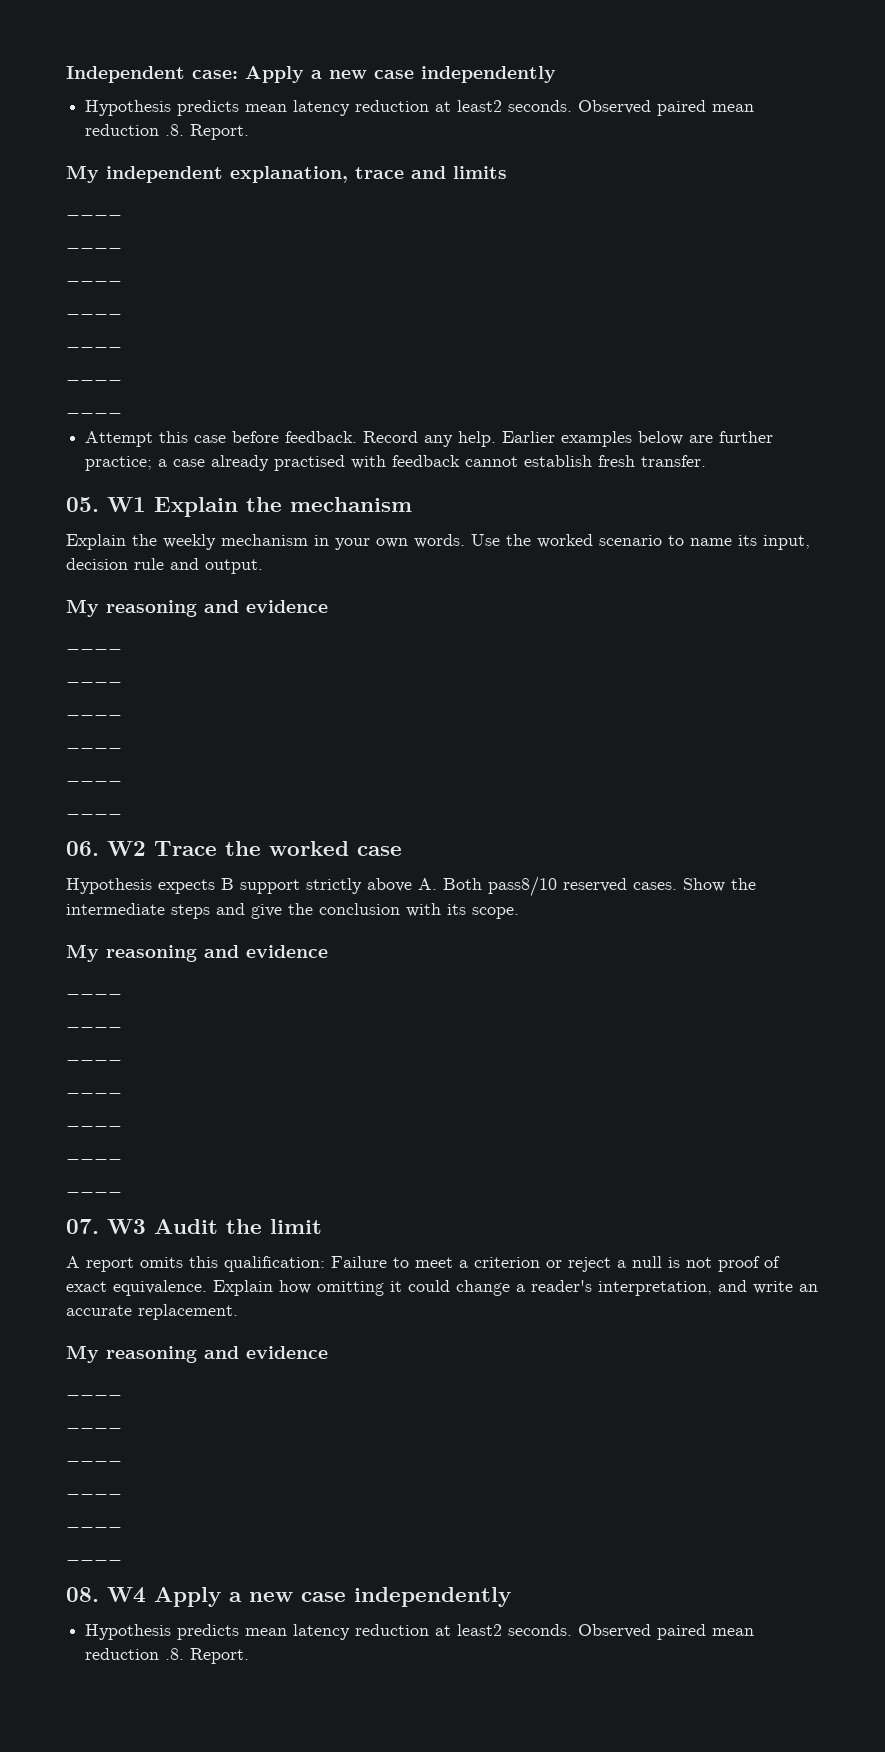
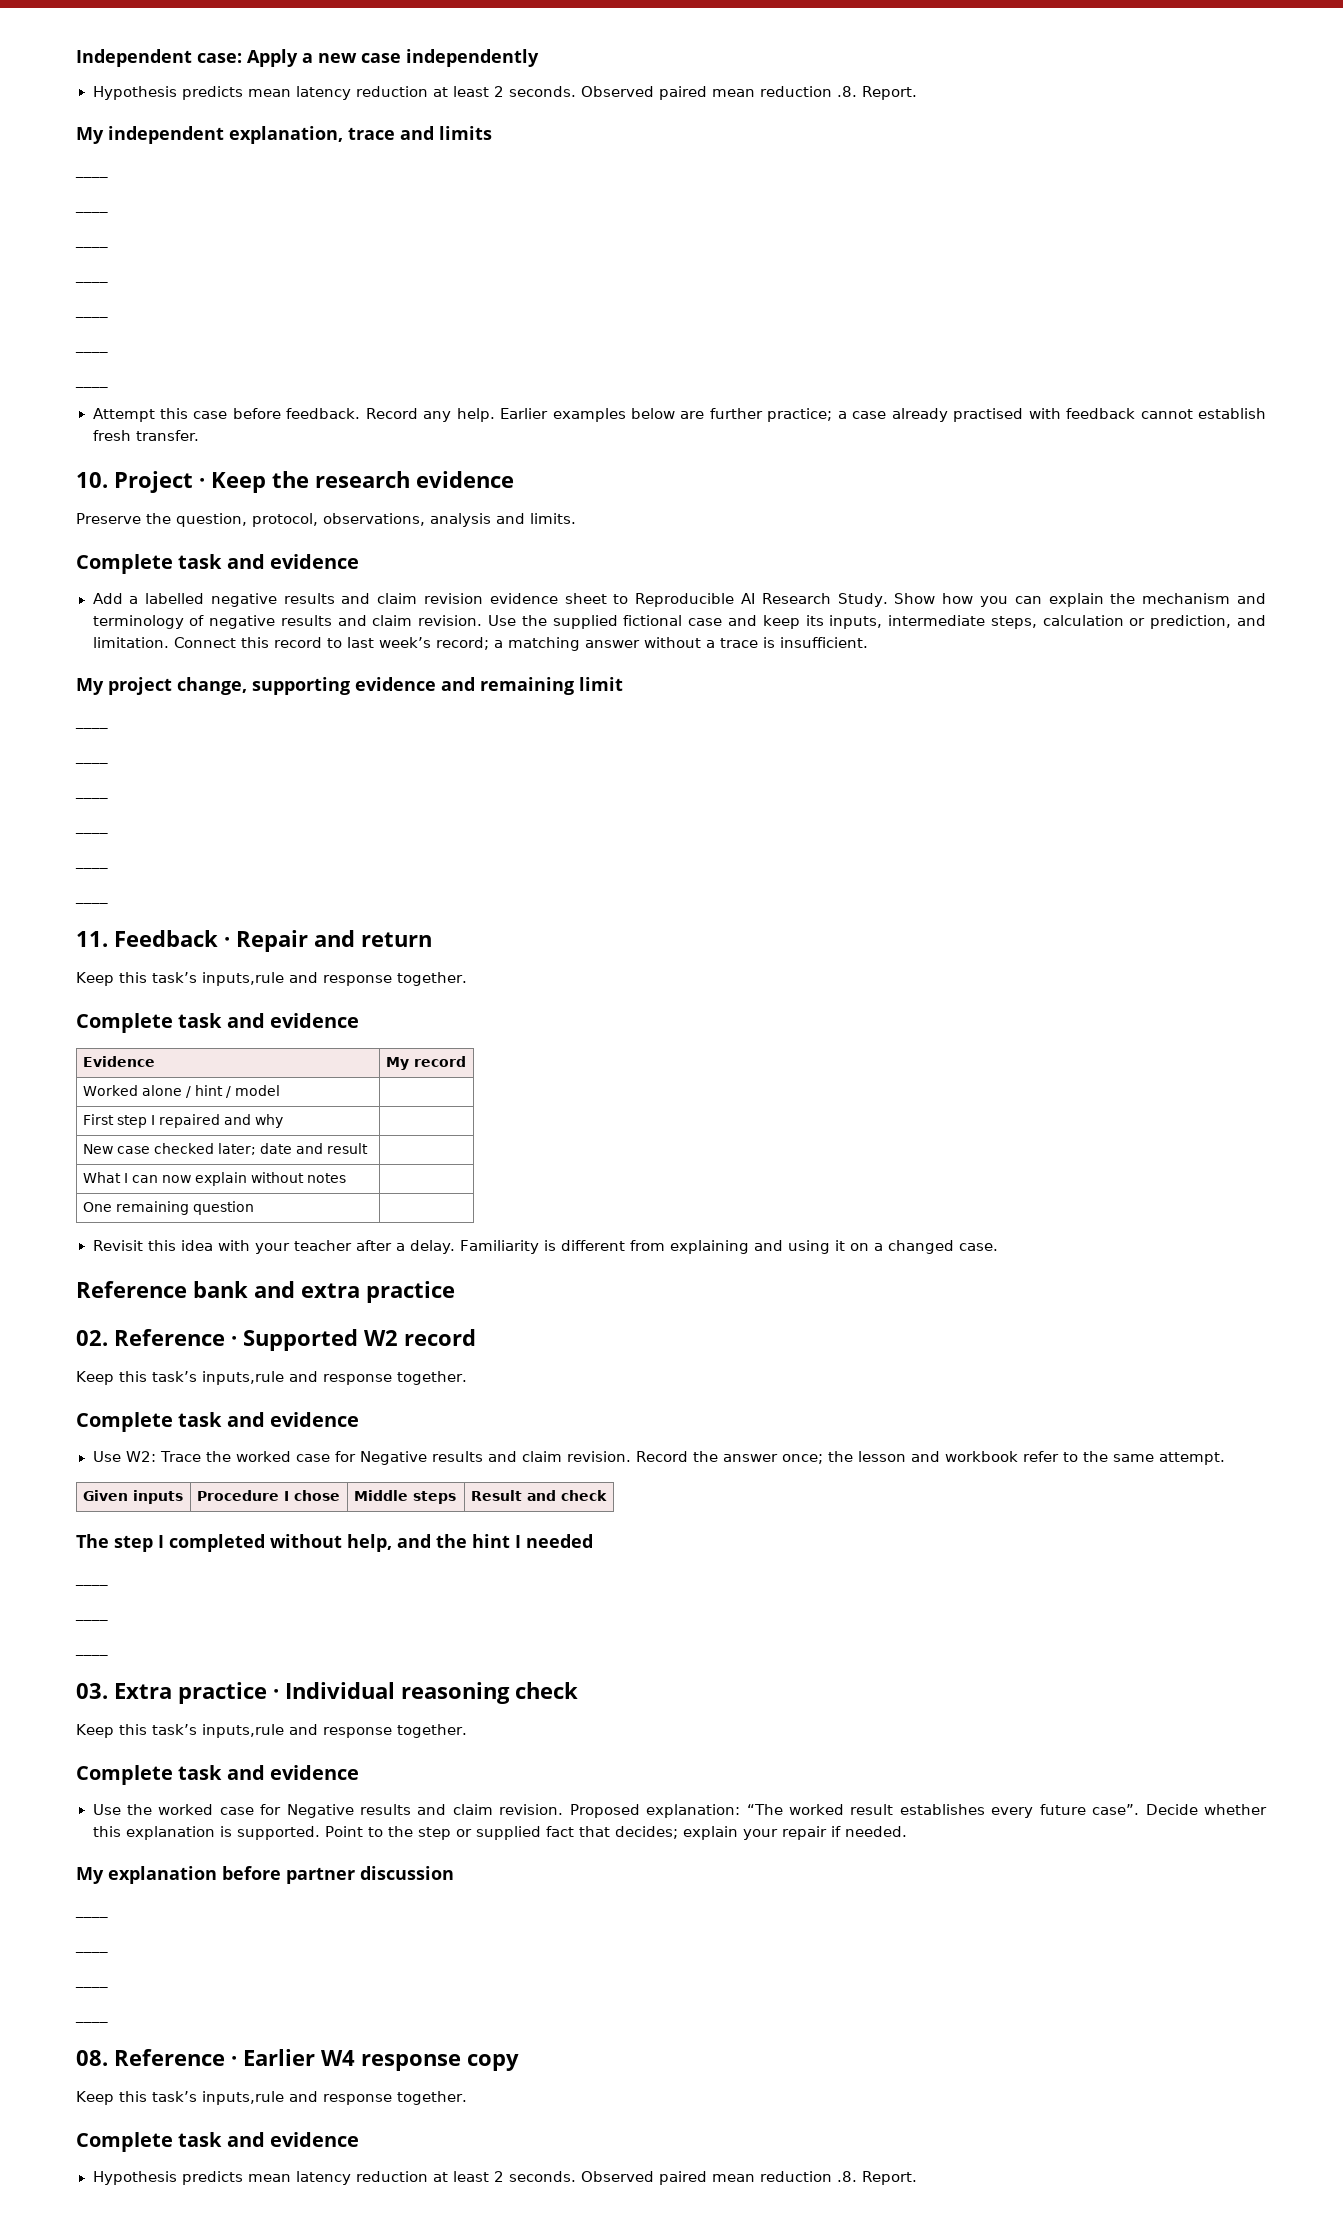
[457,100,503,112] least2 -> [452,86,504,97] least 2
[66,497,412,517] [66,534,810,550] [66,558,263,574] [66,599,328,617] [66,646,122,650] [66,679,122,683] [66,712,122,716] [66,745,122,749] [66,778,122,782] [66,811,122,815] [66,841,402,856] [66,876,756,897] [66,903,519,919] [66,944,328,962] [66,991,122,995] [66,1024,122,1028] [66,1057,122,1061] [66,1090,122,1094] [66,1123,122,1127] [66,1156,122,1160] [66,1189,122,1193] [66,1219,322,1234] [66,1256,780,1272] [66,1280,818,1296] [66,1304,238,1320] [66,1345,328,1363] [66,1392,122,1396] [66,1425,122,1429] 05. W1 Explain the mechanism // Explain the weekly mechanism in your own words. Use the worked scenario to name its input, decision rule and output. // My reasoning and evidence // ____ // ____ // ____ // ____ // ____ // ____ // 06. W2 Trace the worked case // Hypothesis expects B support strictly above A. Both pass8/10 reserved cases. Show the intermediate steps and give the conclusion with its scope. // My reasoning and evidence // ____ // ____ // ____ // ____ // ____ // ____ // ____ // 07. W3 Audit the limit // A report omits this qualification: Failure to meet a criterion or reject a null is not proof of exact equivalence. Explain how omitting it could change a reader's interpretation, and write an accurate replacement. // My reasoning and evidence // ____ // ____ -> [76,471,514,493] [76,513,576,527] [76,554,359,574] [92,593,1266,607] [92,615,1267,629] [92,637,868,651] [76,677,623,695] [75,725,108,729] [75,760,108,764] [75,795,108,799] [75,830,108,834] [75,865,108,869] [75,900,108,904] [76,930,432,952] [76,972,467,986] [76,1013,359,1033] [82,1056,155,1067] [385,1056,466,1070] [82,1085,280,1098] [82,1114,283,1128] [82,1143,368,1155] [82,1172,346,1186] [82,1201,254,1215] [92,1240,999,1254] [76,1281,455,1303] [76,1329,476,1351] [76,1371,467,1385] [76,1412,359,1432] [92,1451,1226,1465] [82,1490,183,1504] [196,1490,340,1501] [353,1490,456,1504] [470,1490,607,1501] [76,1534,593,1552] [75,1582,108,1586] [75,1617,108,1621] [75,1652,108,1656] [76,1682,578,1704] [76,1724,467,1738] [76,1765,359,1785] [92,1804,1267,1818] [92,1826,907,1840] [76,1866,454,1884] 10. Project · Keep the research evidence // Preserve the question, protocol, observations, analysis and limits. // Complete task and evidence // Add a labelled negative results and claim revision evidence sheet to Reproducible AI Research Study. Show how you can explain the mechanism and terminology of negative results and claim revision. Use the supplied fictional case and keep its inputs, intermediate steps, calculation or prediction, and limitation. Connect this record to last week’s record; a matching answer without a trace is insufficient. // My project change, supporting evidence and remaining limit // ____ // ____ // ____ // ____ // ____ // ____ // 11. Feedback · Repair and return // Keep this task’s inputs,rule and response together. // Complete task and evidence // Evidence | My record // Worked alone / hint / model | // First step I repaired and why | // New case checked later; date and result | // What I can now explain without notes | // One remaining question | // Revisit this idea with your teacher after a delay. Familiarity is different from explaining and using it on a changed case. // Reference bank and extra practice // 02. Reference · Supported W2 record // Keep this task’s inputs,rule and response together. // Complete task and evidence // Use W2: Trace the worked case for Negative results and claim revision. Record the answer once; the lesson and workbook refer to the same attempt. // Given inputs | Procedure I chose | Middle steps | Result and check // The step I completed without help, and the hint I needed // ____ // ____ // ____ // 03. Extra practice · Individual reasoning check // Keep this task’s inputs,rule and response together. // Complete task and evidence // Use the worked case for Negative results and claim revision. Proposed explanation: “The worked result establishes every future case”. Decide whether this explanation is supported. Point to the step or supplied fact that decides; explain your repair if needed. // My explanation before partner discussion
[107,1587,511,1607] [85,1624,503,1640] W4 Apply a new case independently // Hypothesis predicts mean latency reduction at least2 -> [114,2049,519,2071] [76,2091,467,2105] [76,2132,359,2152] [92,2171,504,2185] Reference · Earlier W4 response copy // Keep this task’s inputs,rule and response together. // Complete task and evidence // Hypothesis predicts mean latency reduction at least 2

